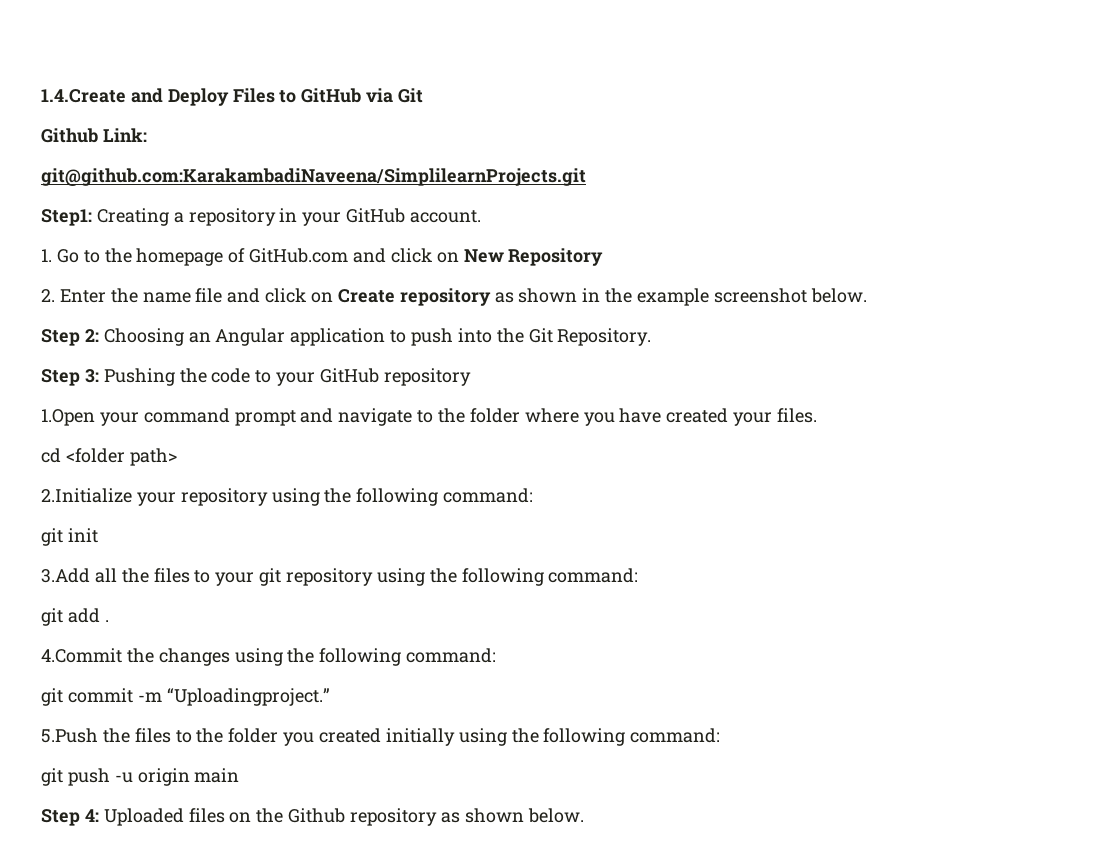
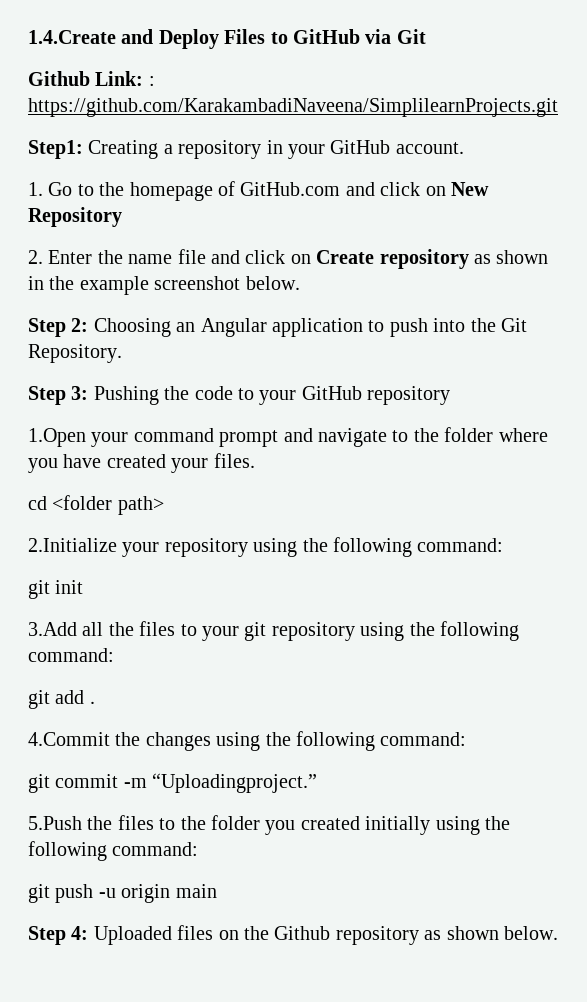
[41,168,586,186] // git@github.com:KarakambadiNaveena/SimplilearnProjects.git -> [148,76,155,86] [28,98,558,117] : https://github.com/KarakambadiNaveena/SimplilearnProjects.git

